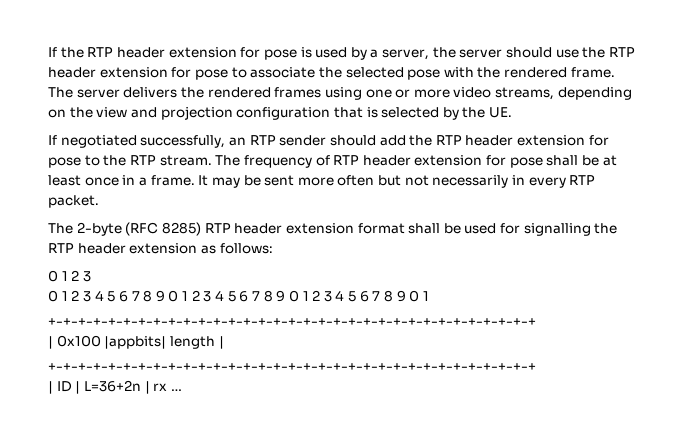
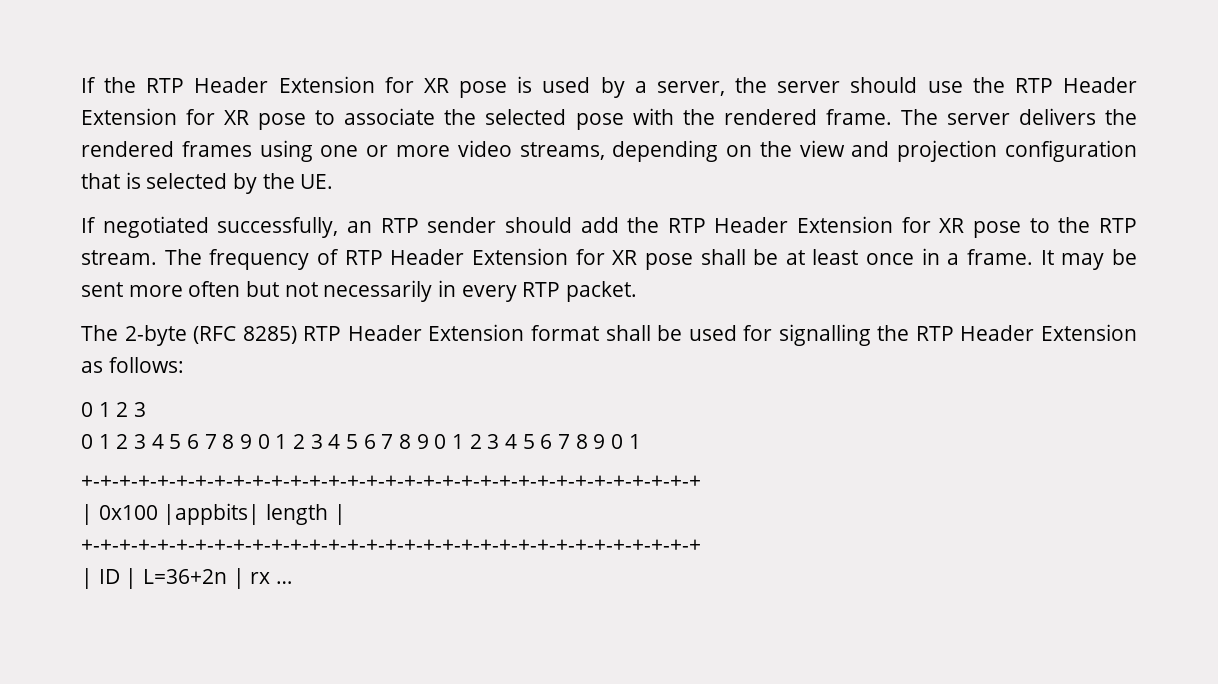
[116,47,261,58] header extension for -> [194,76,449,93] Header Extension for XR
[48,67,192,78] header extension for -> [1062,77,1137,93] [81,108,250,125] Header Extension for XR
[465,135,609,146] header extension for -> [714,216,965,233] Header Extension for XR
[362,155,507,166] header extension for -> [390,248,638,265] Header Extension for XR
[234,223,354,234] header extension -> [347,324,525,341] Header Extension
[77,243,198,254] header extension -> [960,324,1137,341] Header Extension

